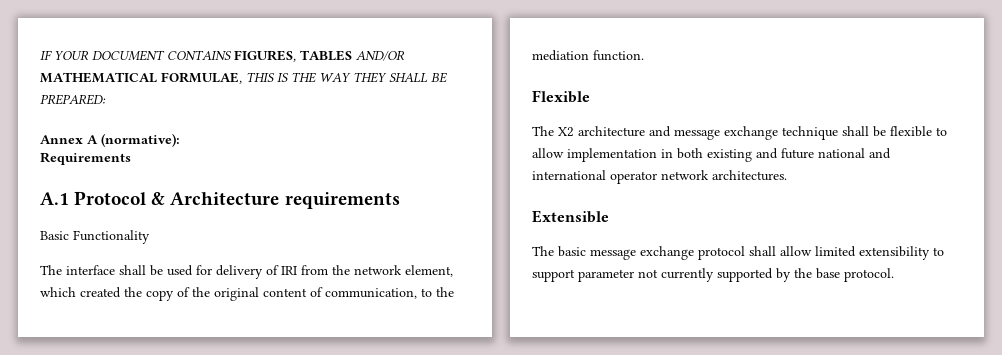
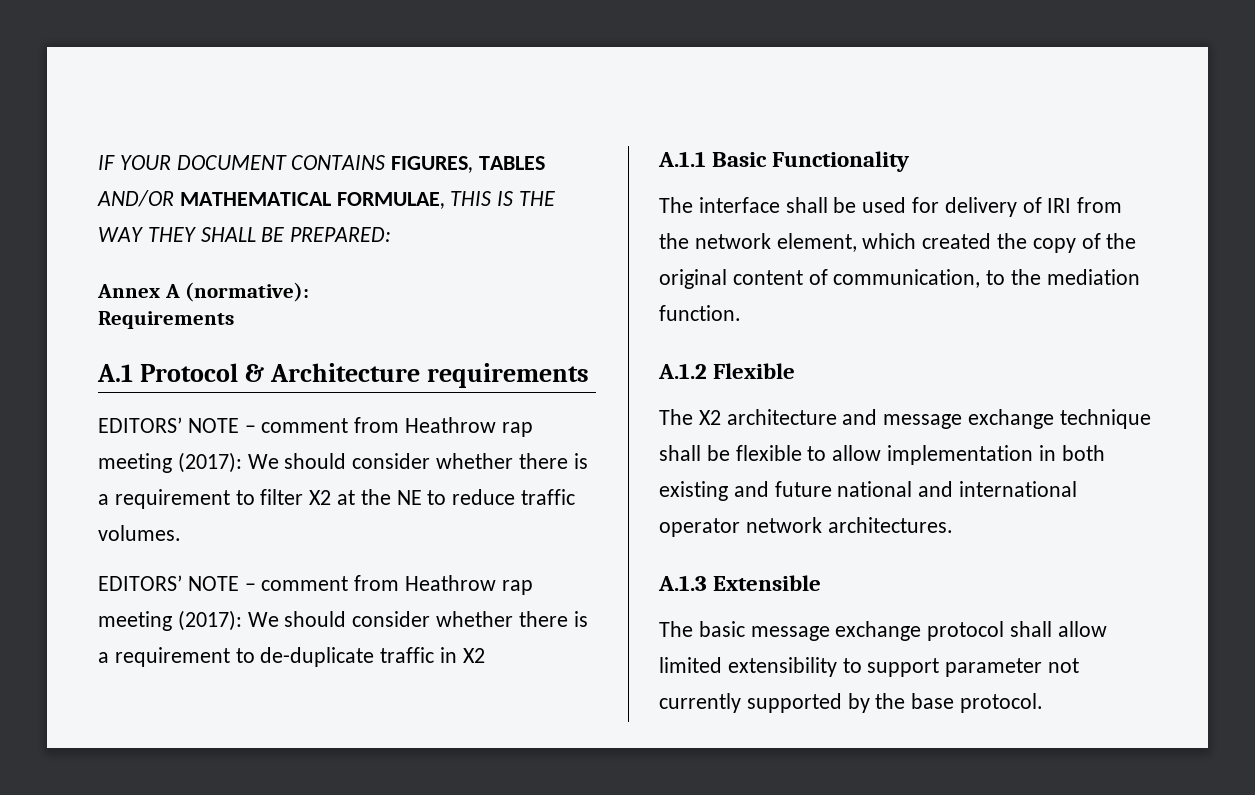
(400, 200) none -> [98,417,533,437] [98,452,588,473] [98,489,576,509] [98,525,181,541] [98,575,533,595] [98,610,588,631] [98,647,485,667] [658,151,706,167] EDITORS’ NOTE – comment from Heathrow rap meeting (2017): We should consider whether there is a requirement to filter X2 at the NE to reduce traffic volumes. // EDITORS’ NOTE – comment from Heathrow rap meeting (2017): We should consider whether there is a requirement to de-duplicate traffic in X2 // A.1.1
(644, 55) none -> [658,363,707,379] A.1.2
(787, 175) none -> [658,575,707,591] A.1.3

